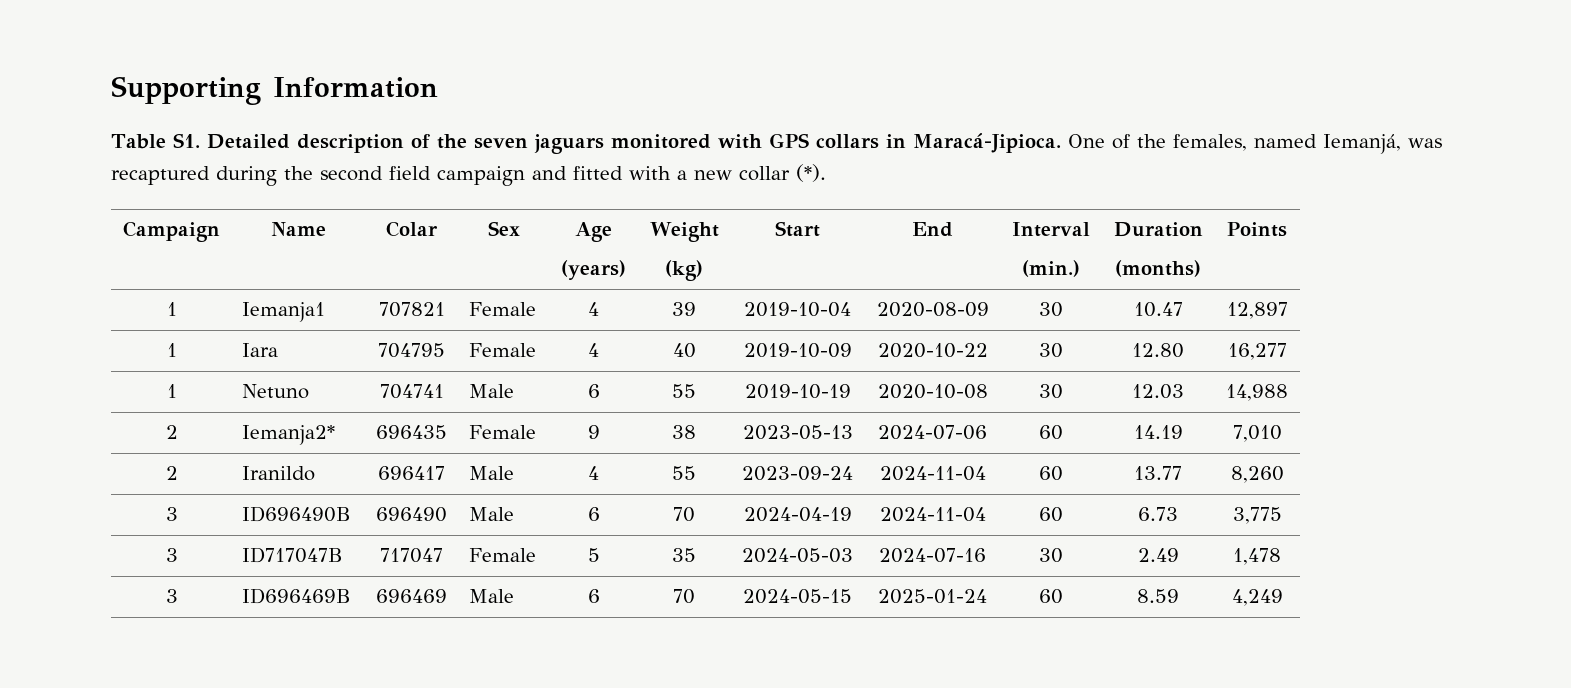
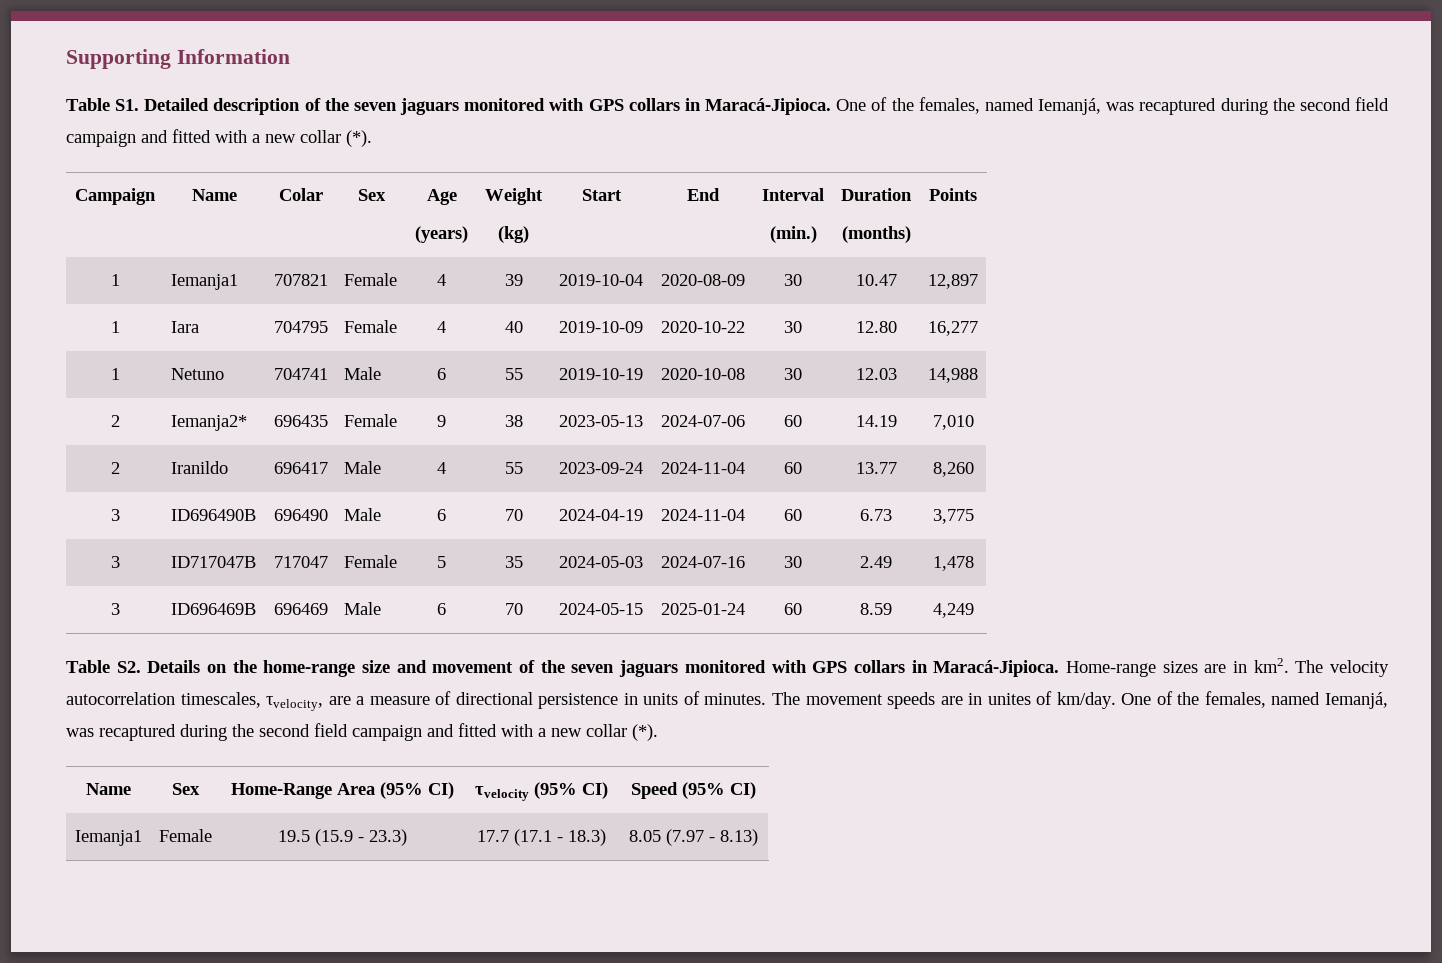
(1283, 597) none -> [66,658,1389,677] [66,691,1388,711] [66,723,658,741] [86,783,131,795] [172,783,200,795] [231,782,455,799] [474,782,608,801] [630,782,756,799] [75,830,142,846] [159,829,212,842] [278,829,408,846] [476,829,606,846] [628,829,758,846] // Table S2. Details on the home-range size and movement of the seven jaguars monitored with GPS collars in Maracá-Jipioca. Home-range sizes are in km2. The velocity autocorrelation timescales, τvelocity, are a measure of directional persistence in units of minutes. The movement speeds are in unites of km/day. One of the females, named Iemanjá, was recaptured during the second field campaign and fitted with a new collar (*). // Name | Sex | Home-Range Area (95% CI) | τvelocity (95% CI) | Speed (95% CI) // Iemanja1 | Female | 19.5 (15.9 - 23.3) | 17.7 (17.1 - 18.3) | 8.05 (7.97 - 8.13)

